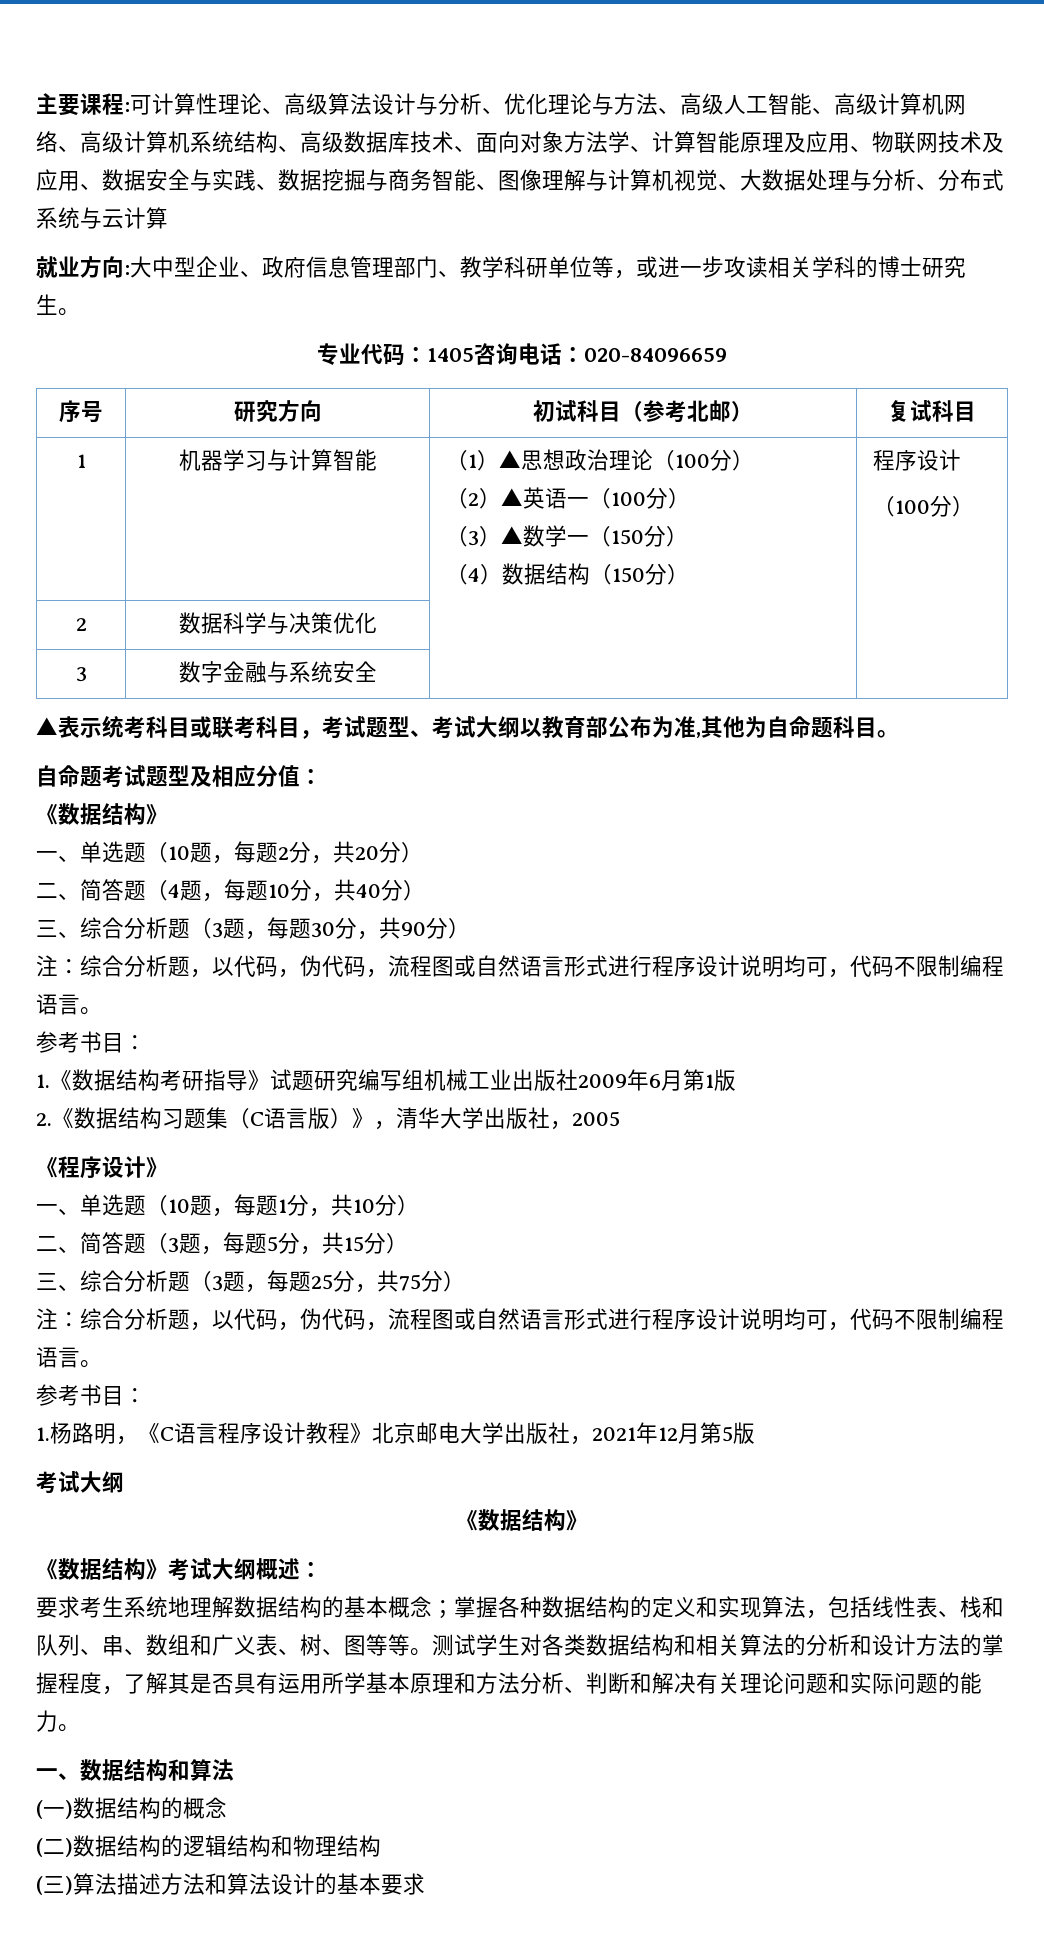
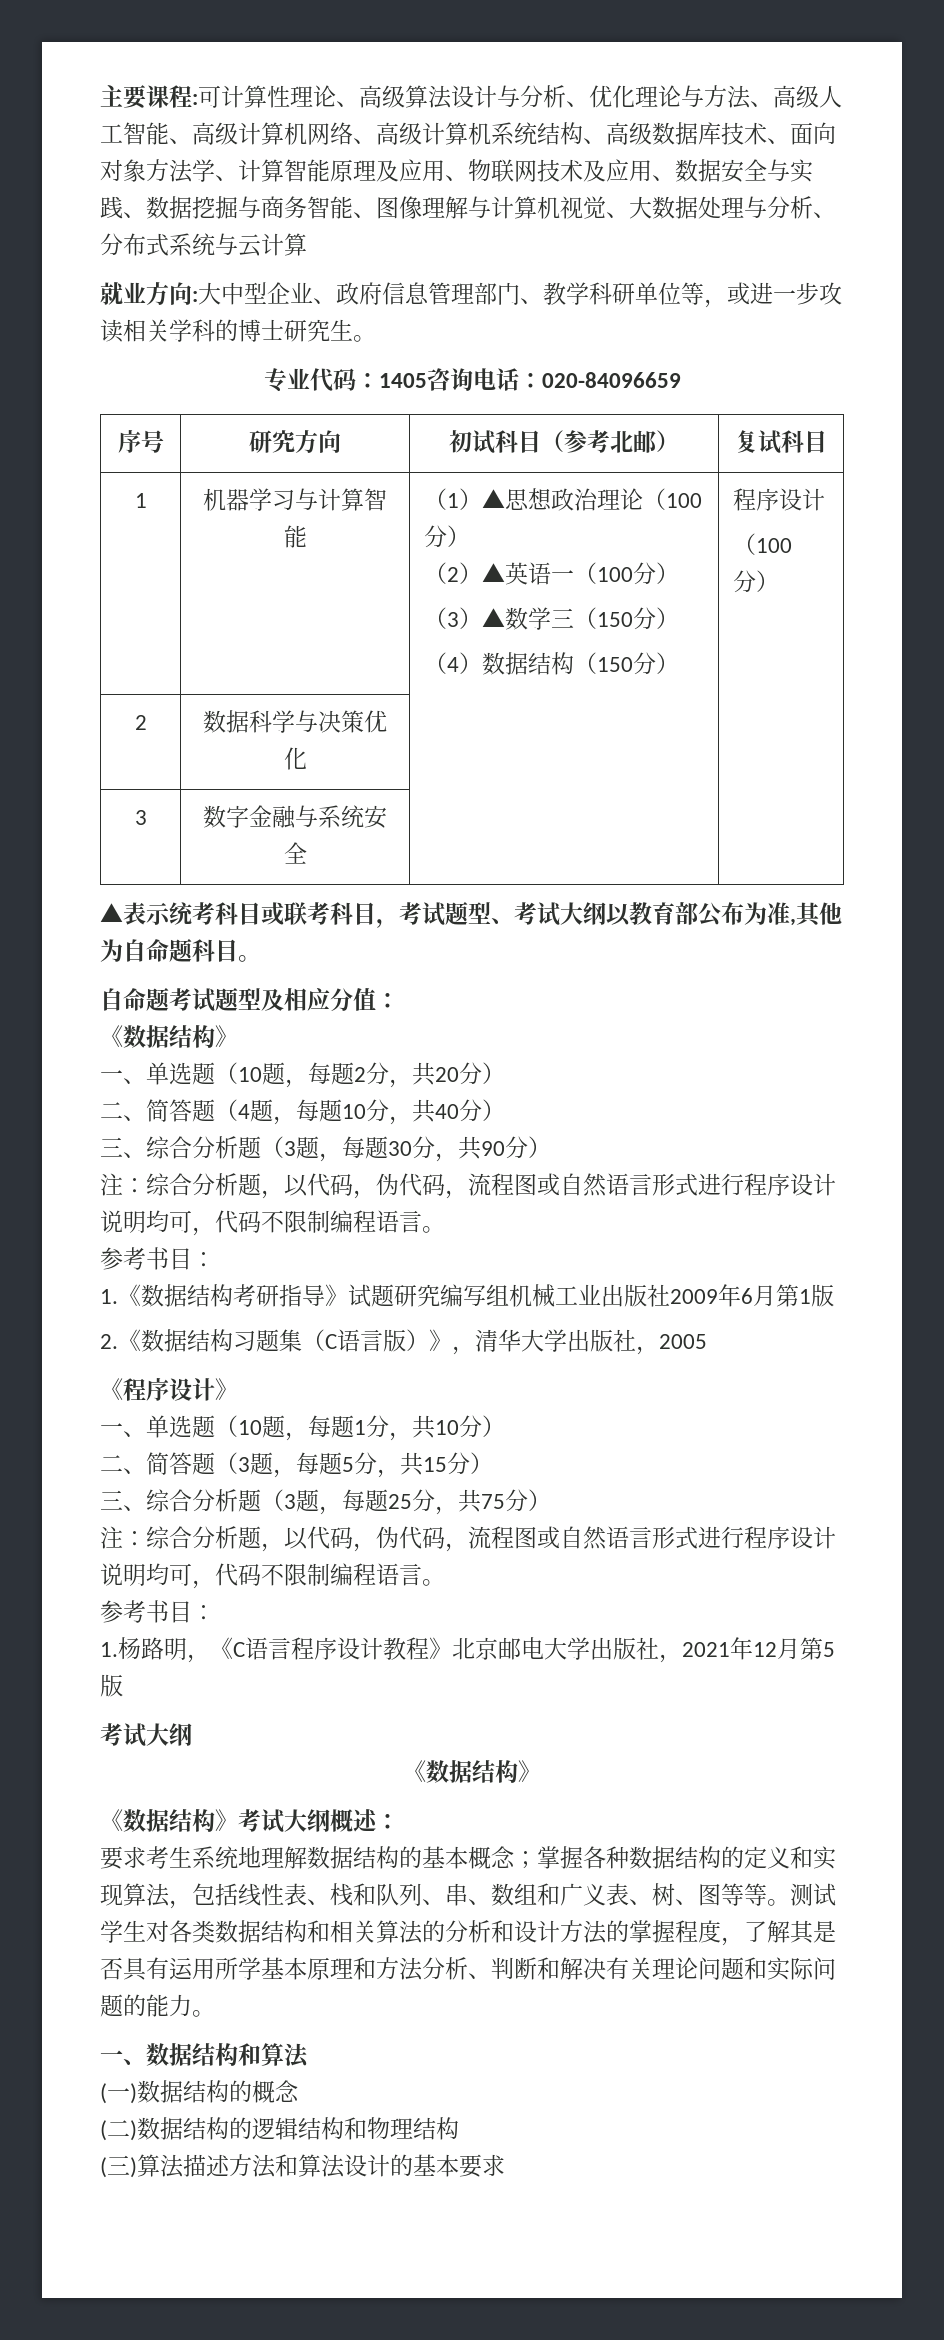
[566,535,589,544] 一 -> [551,608,575,628] 三

